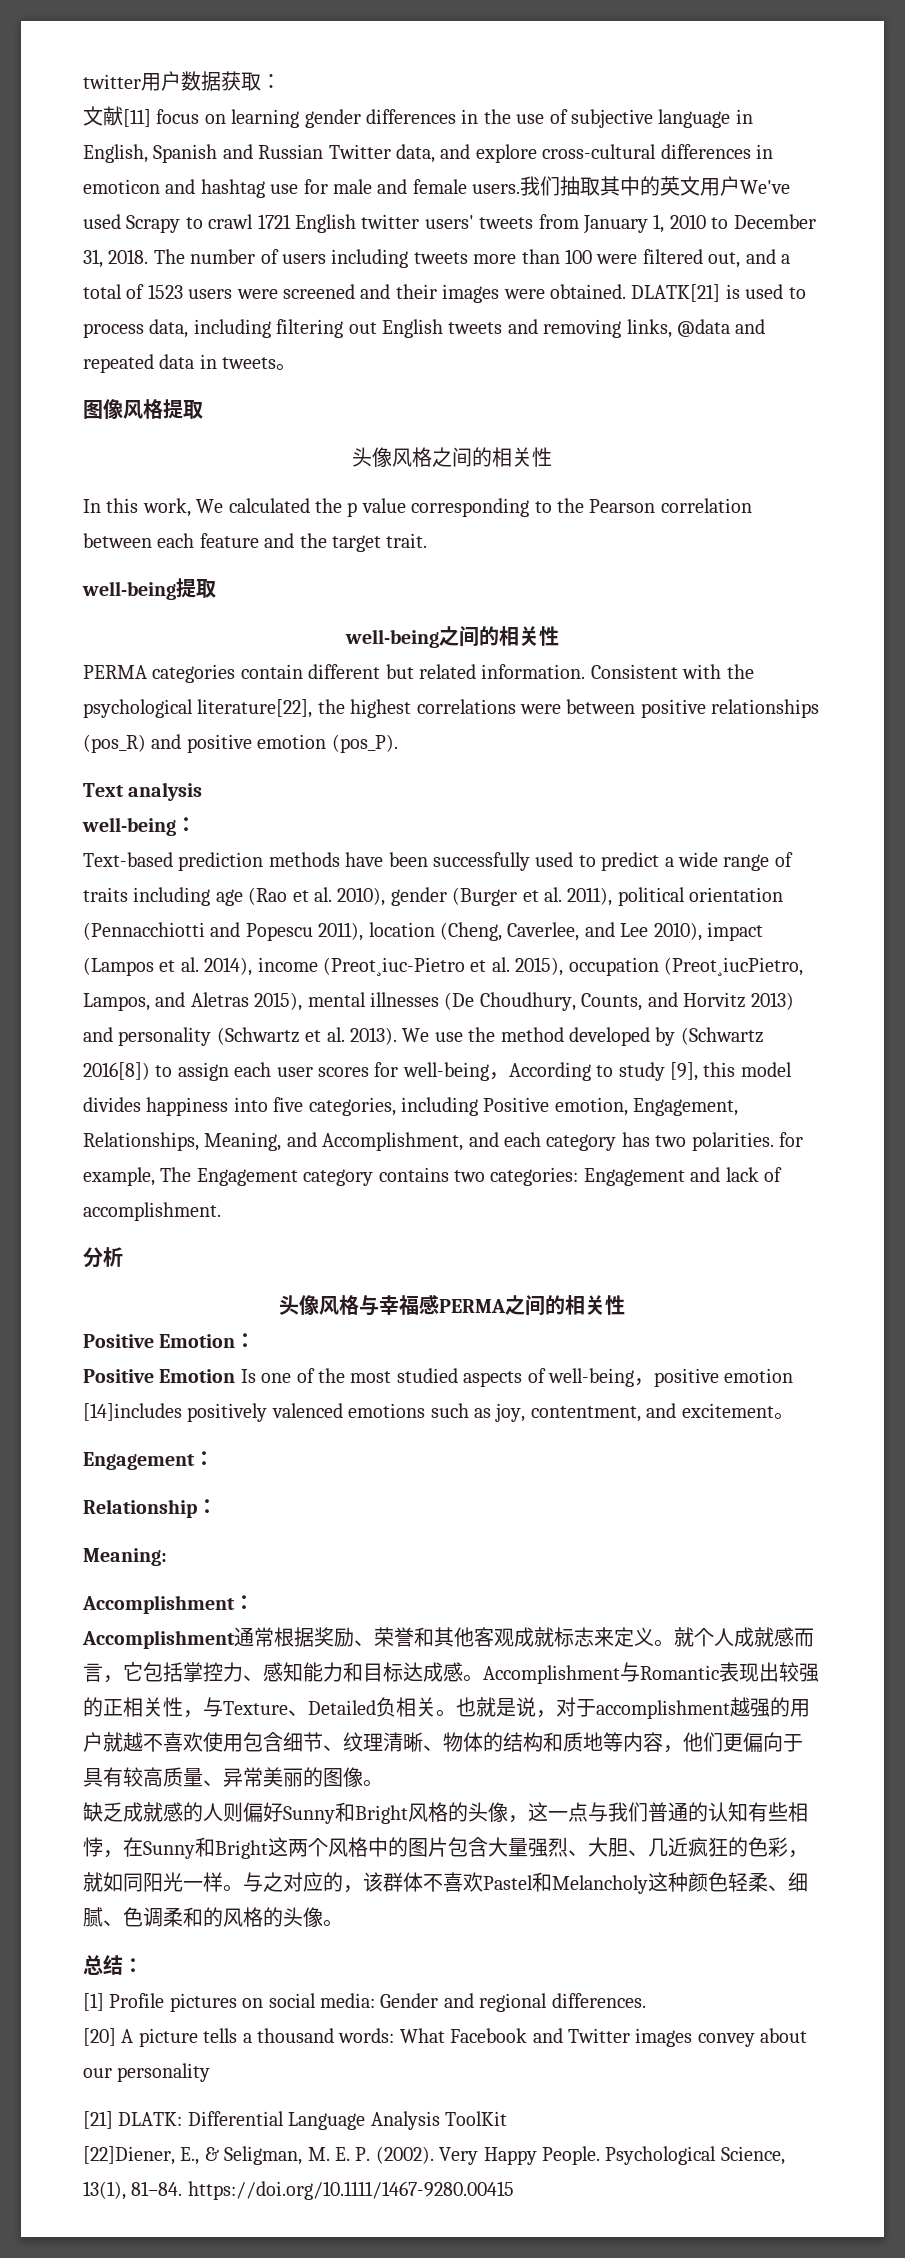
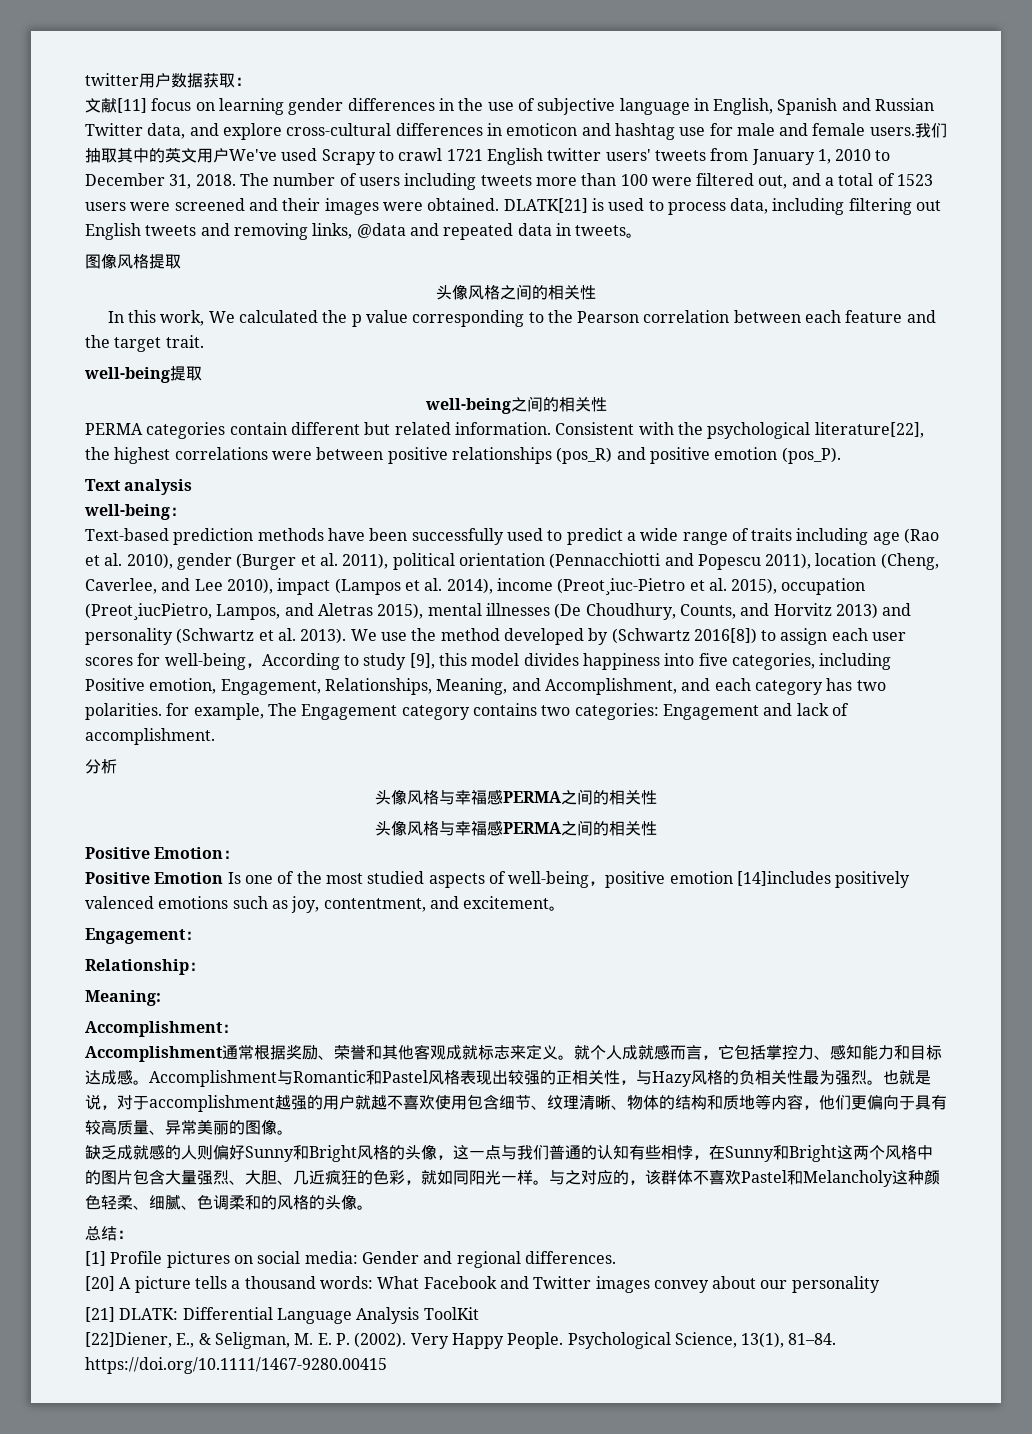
(625, 1305) none -> [375,820,657,836] // 头像风格与幸福感PERMA之间的相关性
(719, 1672) none -> [366,1070,460,1085] 和Pastel风格
[223,1697,436,1717] Texture、Detailed负相关 -> [652,1070,867,1087] Hazy风格的负相关性最为强烈

